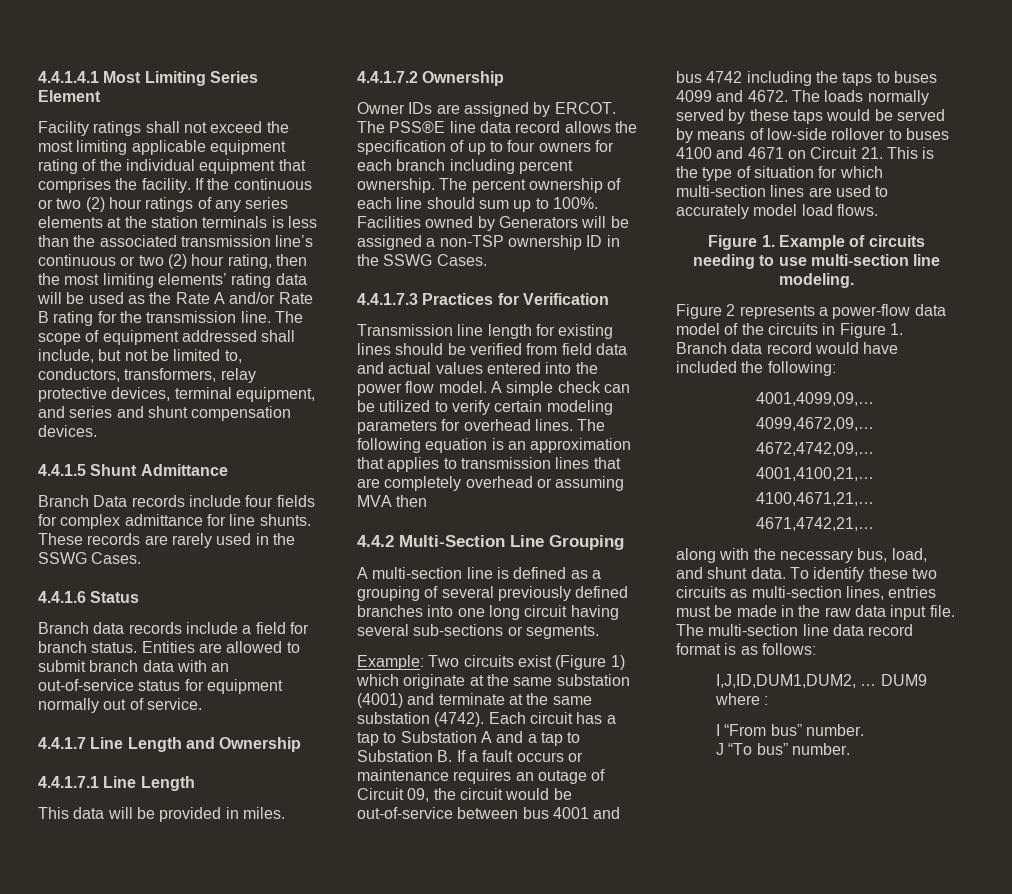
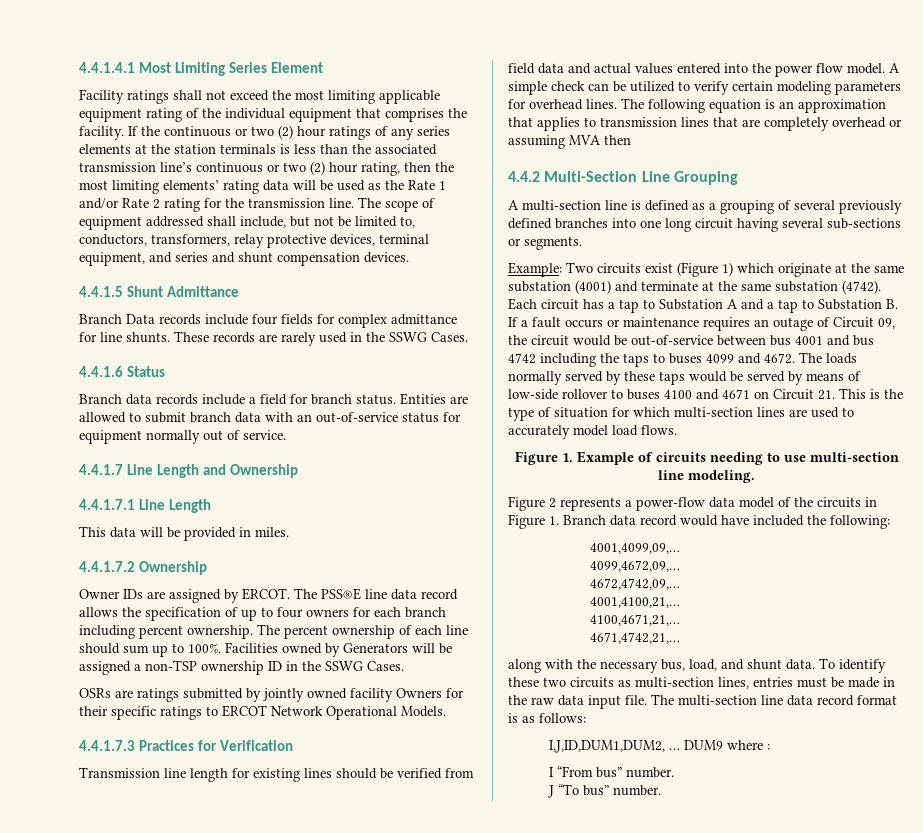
[213,292,225,304] A -> [439,181,446,190] 1
[38,311,49,323] B -> [153,199,160,209] 2
(487, 260) none -> [79,688,464,702] [79,705,446,720] // OSRs are ratings submitted by jointly owned facility Owners for their specific ratings to ERCOT Network Operational Models.

